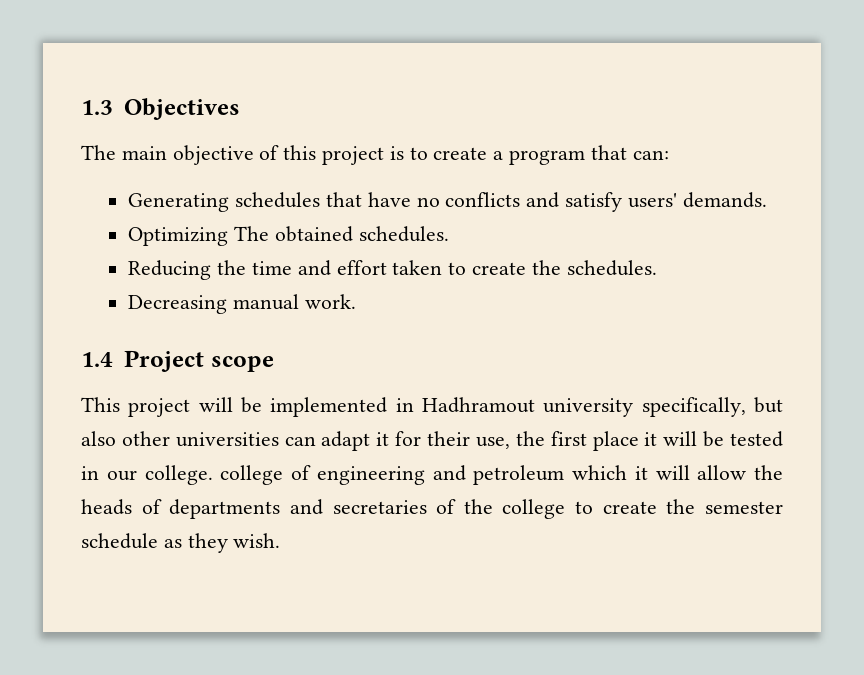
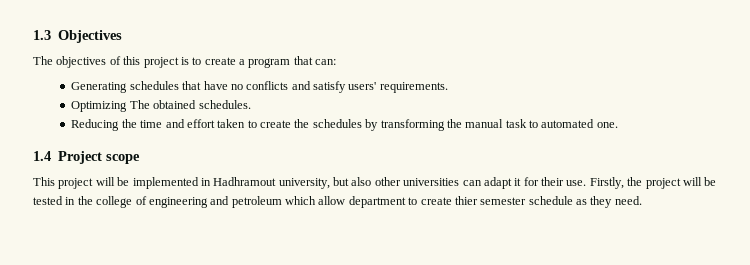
[121,145,254,165] main objective -> [56,56,107,68] objectives
[682,192,767,208] demands. -> [379,82,448,93] requirements.
[566,260,657,276] [128,294,356,314] schedules. // Decreasing manual work. -> [312,119,618,131] schedules by transforming the manual task to automated one.
[543,397,746,417] university specifically, -> [278,178,330,189] university,
[475,431,658,451] use, the first place it -> [566,177,681,189] use. Firstly, the project
[106,465,213,485] our college. -> [77,196,93,205] the
[634,465,783,480] [81,499,696,519] it will allow the heads of departments and secretaries of the college to create the -> [318,196,478,208] allow department to create thier
[233,533,281,548] wish. -> [614,196,642,205] need.

